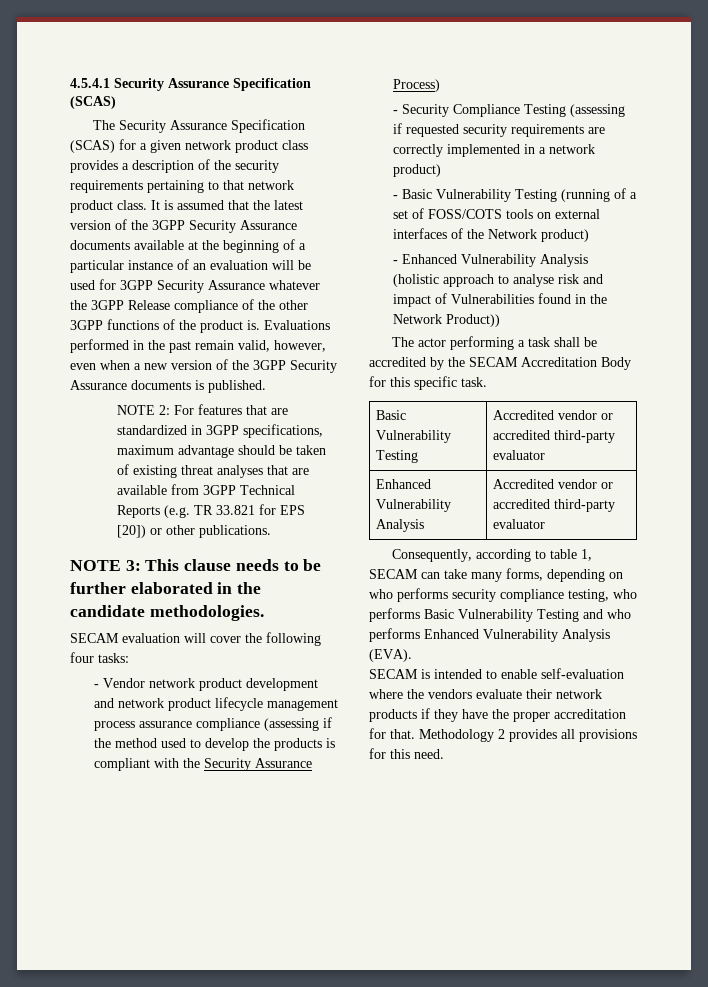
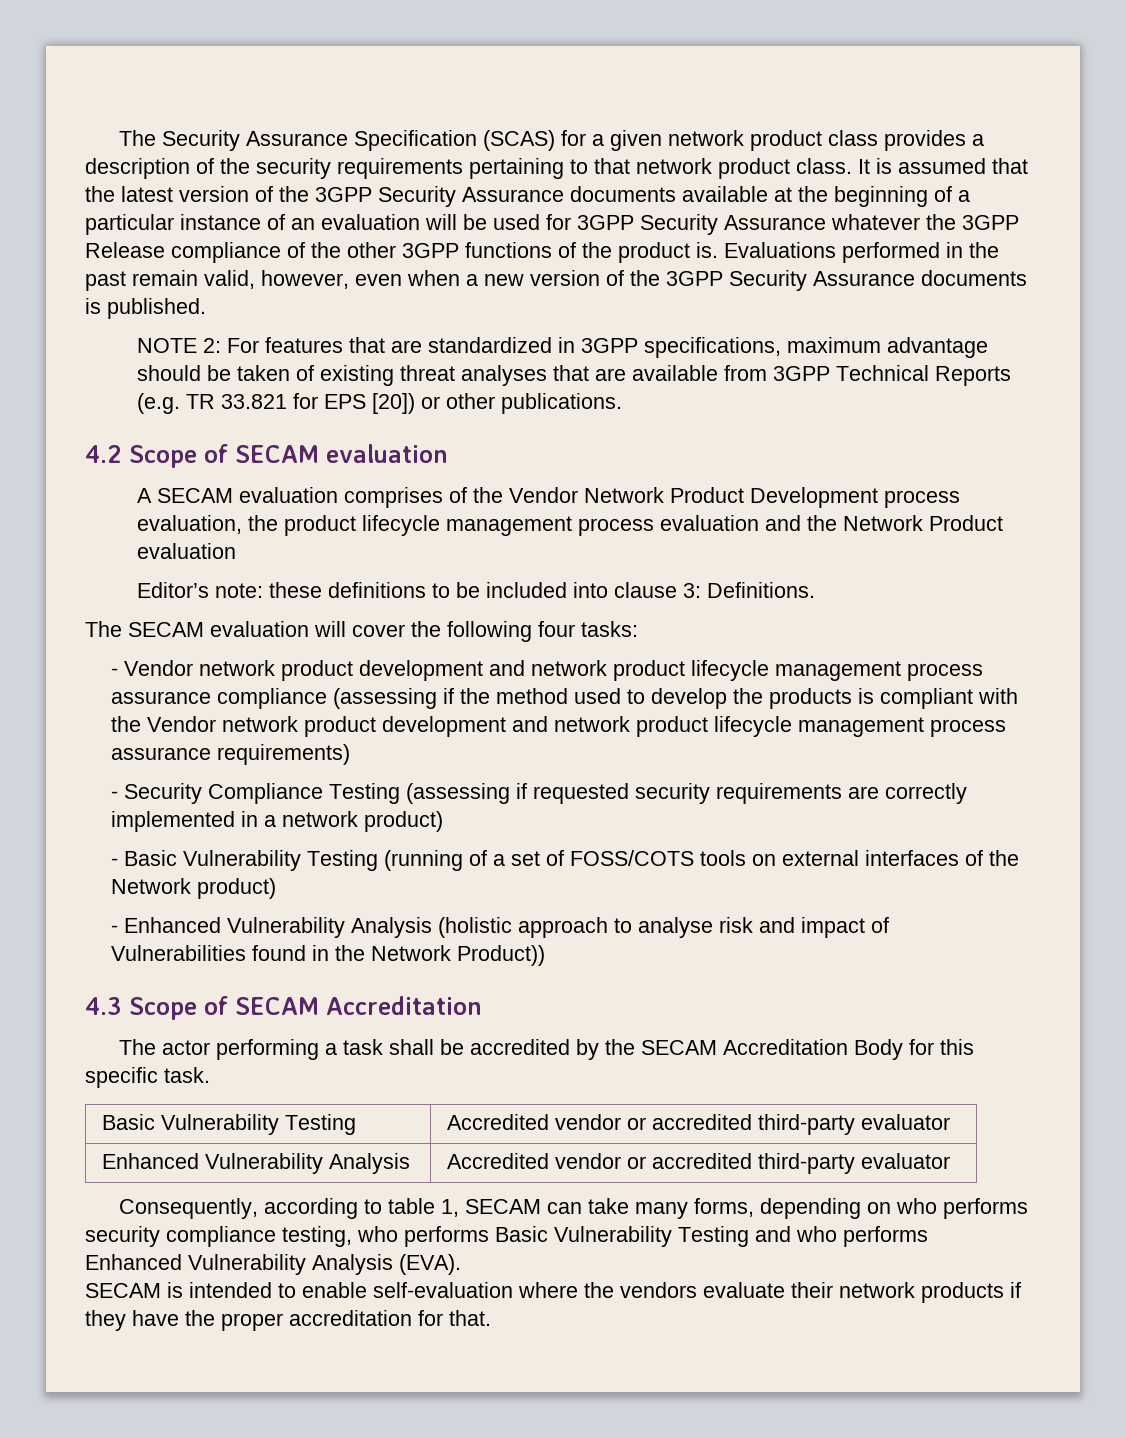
[70,78,311,91] [70,96,116,109] 4.5.4.1 Security Assurance Specification (SCAS) // -> (119, 138) none
[70,559,322,571] [70,582,262,594] [70,605,264,621] NOTE 3: This clause needs to be further elaborated in the candidate methodologies. // -> [85,444,448,468] [136,487,960,508] [136,515,1003,536] [136,543,236,559] [136,582,815,598] [85,621,122,637] 4.2 Scope of SECAM evaluation // A SECAM evaluation comprises of the Vendor Network Product Development process evaluation, the product lifecycle management process evaluation and the Network Product evaluation // Editor’s note: these definitions to be included into clause 3: Definitions. // The
[203,758,312,771] [392,79,440,92] Security Assurance Process) -> [146,716,1006,737] [110,744,350,765] Vendor network product development and network product lifecycle management process assurance requirements)
(500, 320) none -> [85,996,482,1020] // 4.3 Scope of SECAM Accreditation
[419,729,637,742] [369,748,444,759] Methodology 2 provides all provisions for this need. -> (491, 1318) none

